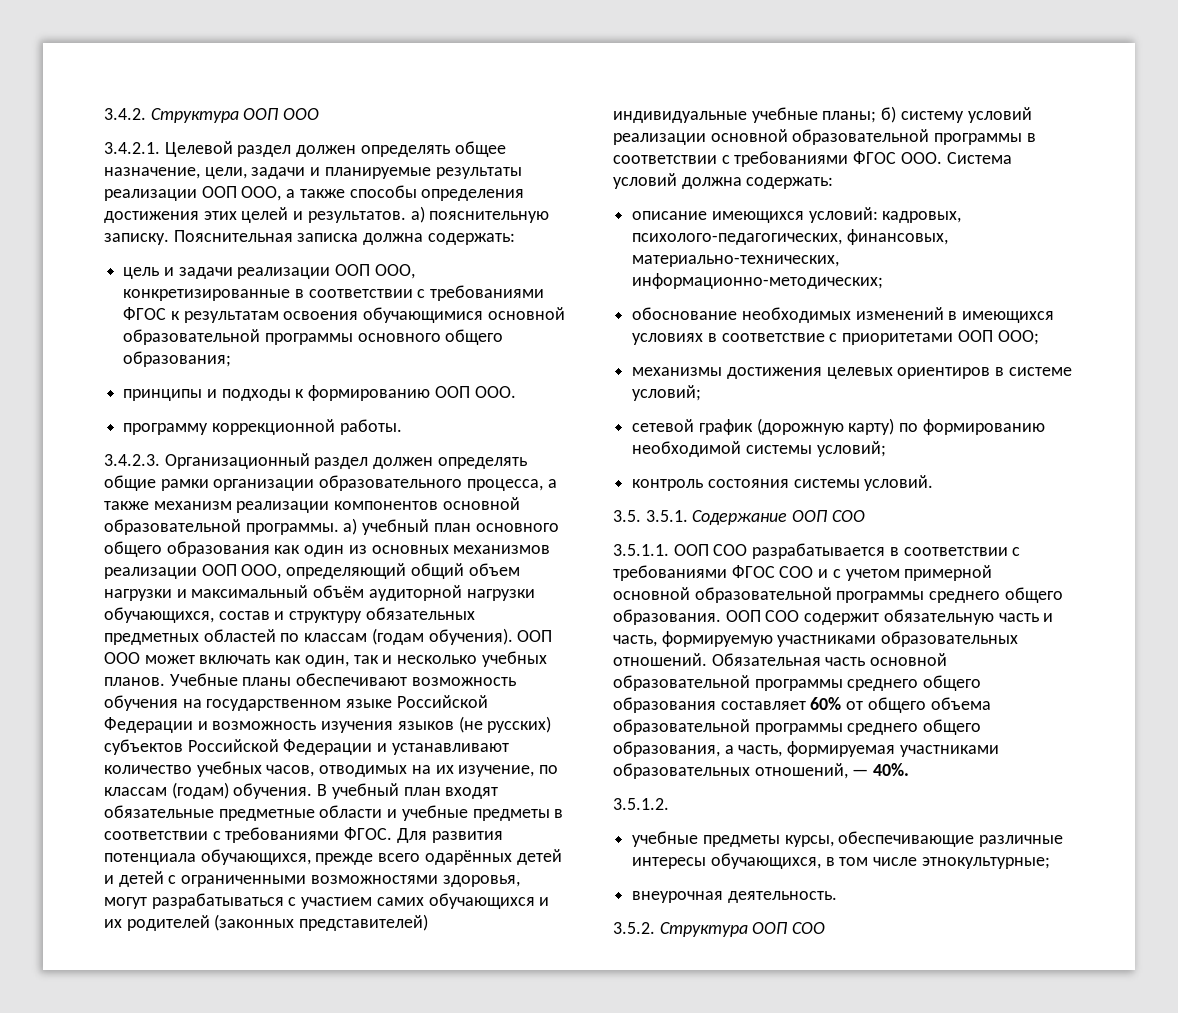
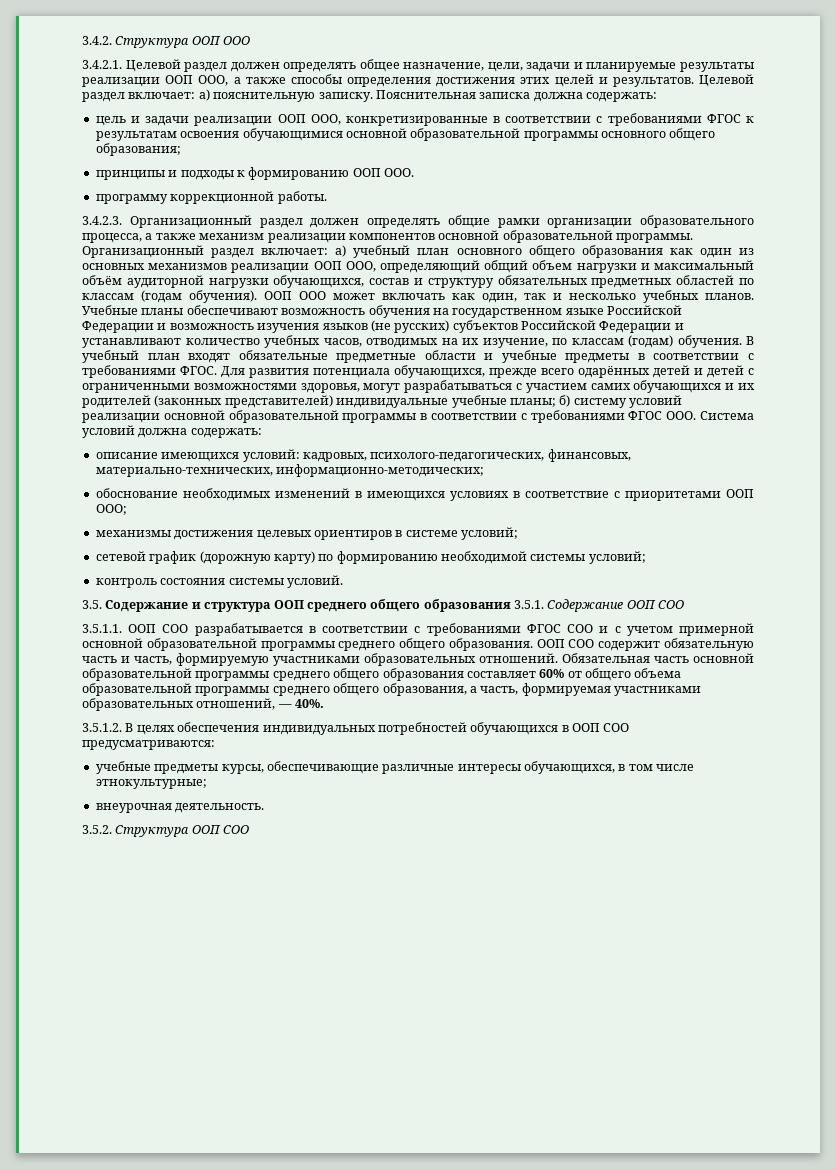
(406, 217) none -> [699,74,754,87] [82,92,196,102] Целевой раздел включает:
(339, 529) none -> [82,245,329,258] Организационный раздел включает:
(641, 516) none -> [105,599,511,612] Содержание и структура ООП среднего общего образования
(669, 804) none -> [125,722,630,735] [82,740,215,750] В целях обеспечения индивидуальных потребностей обучающихся в ООП СОО предусматриваются:

